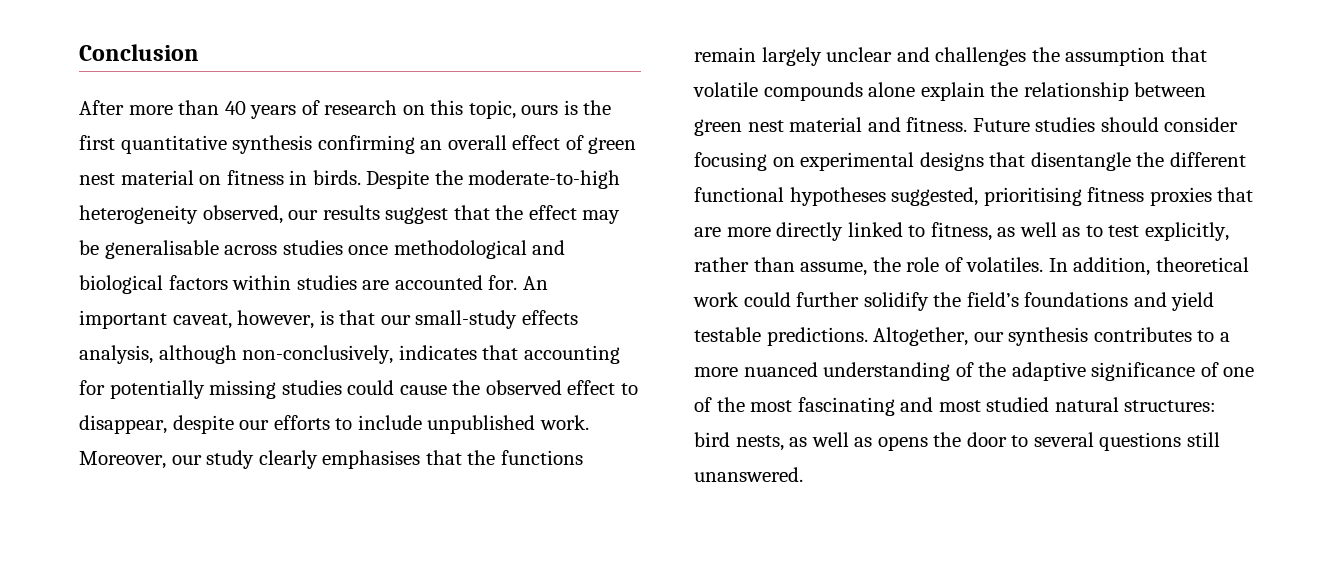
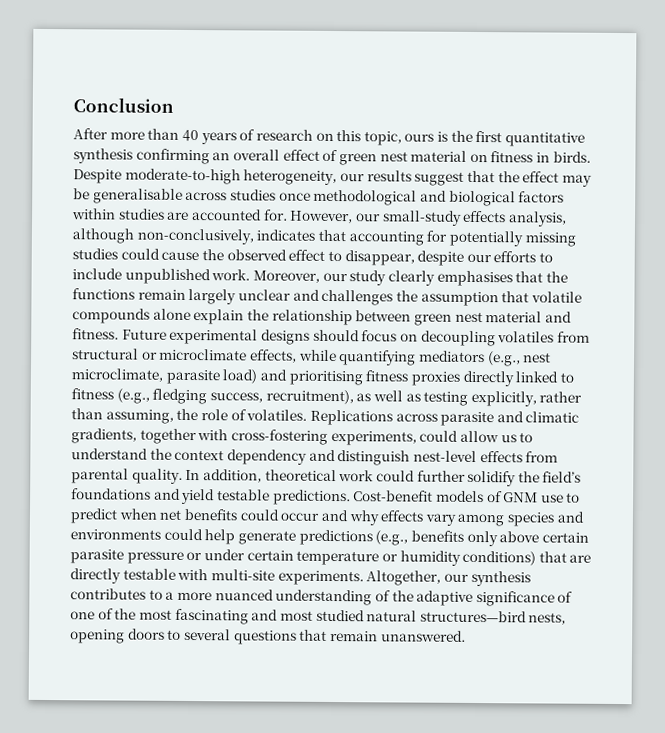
[434,170,621,189] [79,205,283,224] the moderate-to-high heterogeneity observed, -> [124,168,338,186] moderate-to-high heterogeneity,
[522,276,548,290] [79,310,376,329] An important caveat, however, is that -> [290,210,354,224] However,
[1035,117,1239,132] [694,152,1246,171] [694,187,1254,206] [694,222,1140,241] studies should consider focusing on experimental designs that disentangle the different functional hypotheses suggested, prioritising fitness proxies that are more directly linked to fitness, as well as to test -> [169,328,590,347] [72,348,552,367] [71,368,574,387] [71,388,469,406] experimental designs should focus on decoupling volatiles from structural or microclimate effects, while quantifying mediators (e.g., nest microclimate, parasite load) and prioritising fitness proxies directly linked to fitness (e.g., fledging success, recruitment), as well as testing
[800,262,868,276] assume, -> [105,409,174,424] assuming,
(1044, 264) none -> [309,409,580,427] [71,428,534,446] [71,448,559,466] [71,468,183,484] Replications across parasite and climatic gradients, together with cross-fostering experiments, could allow us to understand the context dependency and distinguish nest-level effects from parental quality.
(868, 336) none -> [353,490,581,503] [70,508,584,527] [70,528,589,547] [70,549,592,566] [70,568,364,586] Cost-benefit models of GNM use to predict when net benefits could occur and why effects vary among species and environments could help generate predictions (e.g., benefits only above certain parasite pressure or under certain temperature or humidity conditions) that are directly testable with multi-site experiments.
[1124,400,1217,412] [694,432,1007,451] structures: bird nests, as well as opens the door -> [419,610,567,625] [70,628,165,644] structures—bird nests, opening doors
[1186,432,1220,447] still -> [299,629,378,642] that remain

